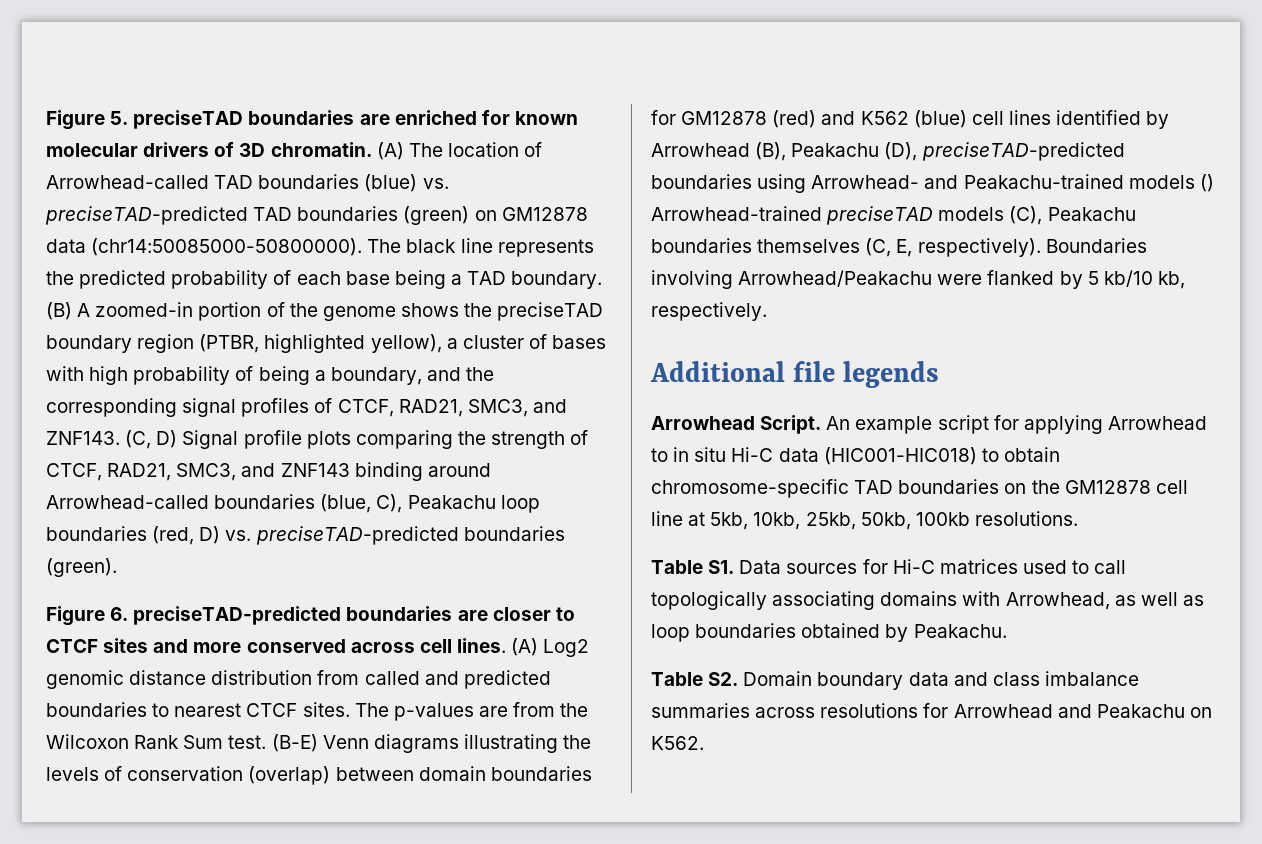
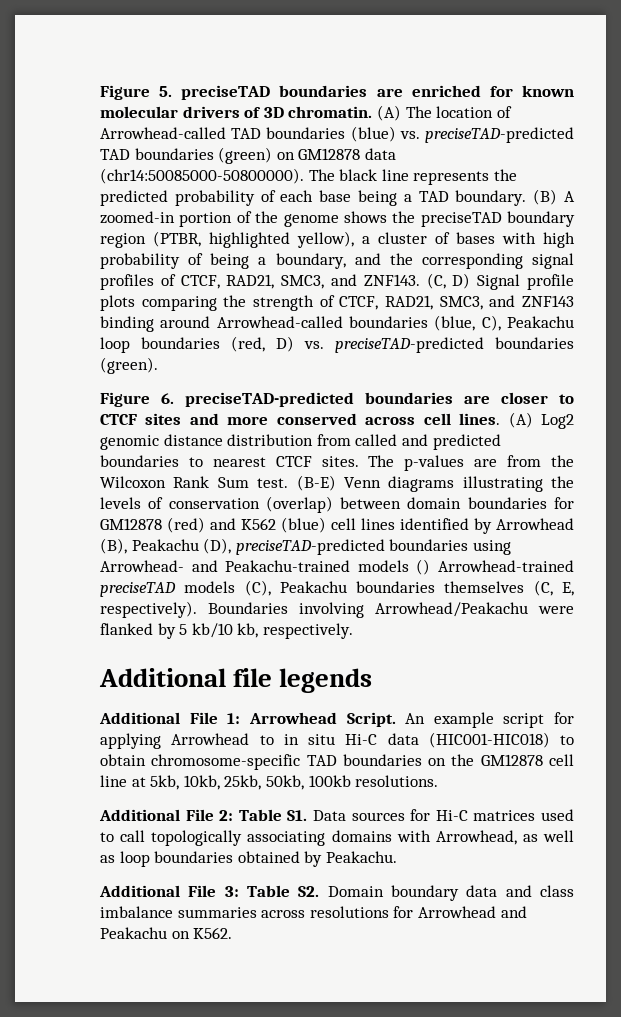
(940, 374) none -> [99,712,241,724] Additional File 1:
(1078, 518) none -> [99,809,234,821] Additional File 2:
(1007, 631) none -> [99,885,239,897] Additional File 3:

